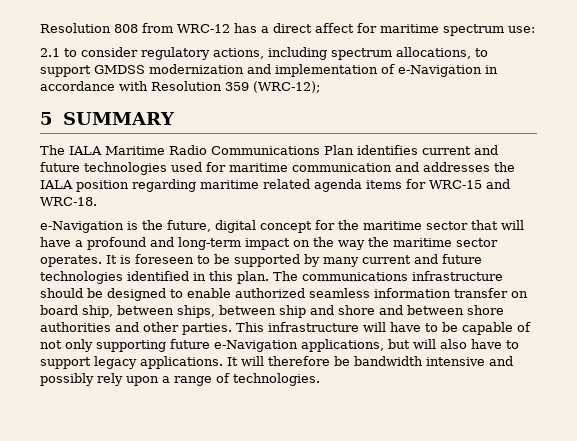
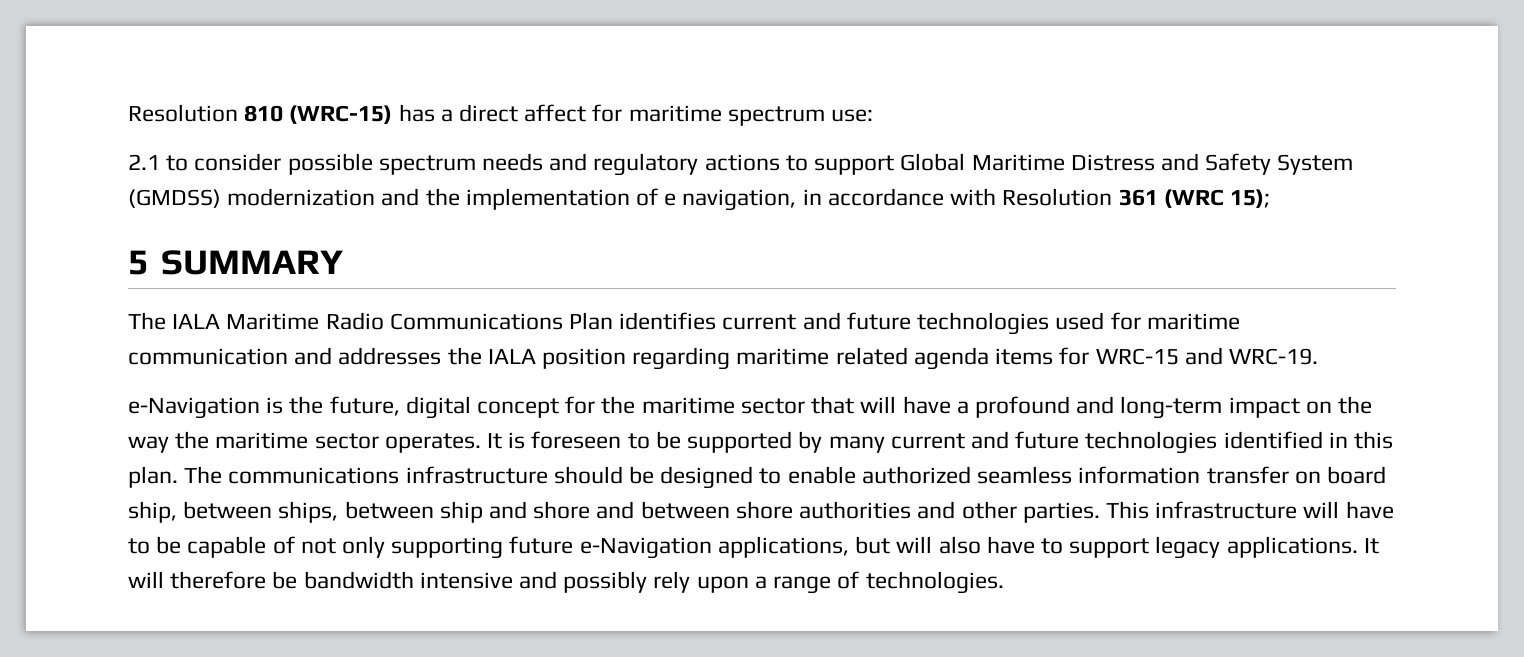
[40,23,230,33] Resolution 808 from WRC-12 -> [128,104,393,124] Resolution 810 (WRC-15)
[141,47,488,60] [40,65,145,77] regulatory actions, including spectrum allocations, to support GMDSS -> [287,153,1354,176] [128,189,221,208] possible spectrum needs and regulatory actions to support Global Maritime Distress and Safety System (GMDSS)
(271, 69) none -> [425,188,460,206] the
[398,65,482,77] e-Navigation -> [664,189,797,211] e navigation,
[225,81,320,93] 359 (WRC-12); -> [1118,189,1270,208] 361 (WRC 15);
[40,197,97,206] WRC-18. -> [1228,348,1318,365] WRC-19.

